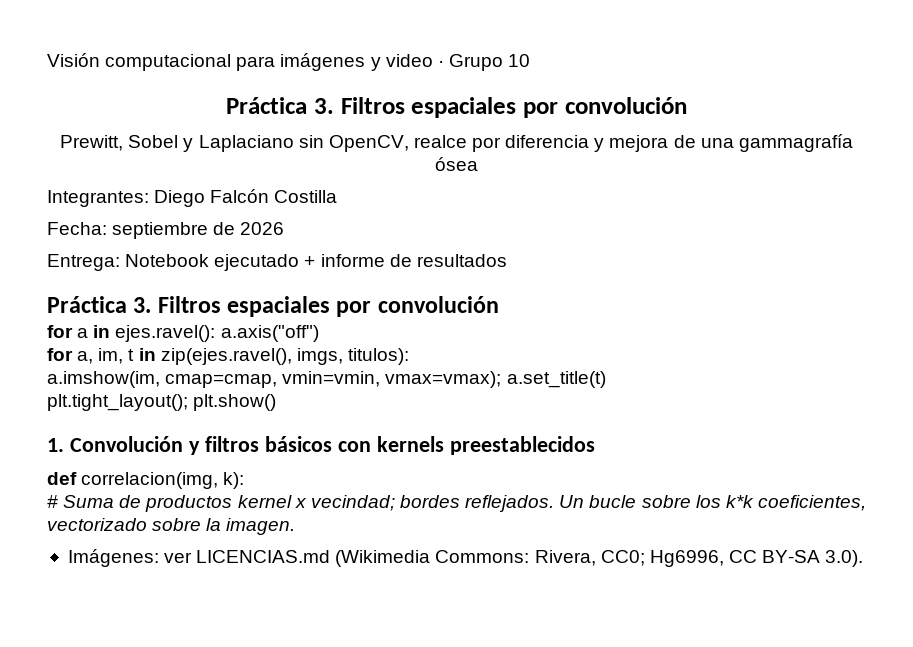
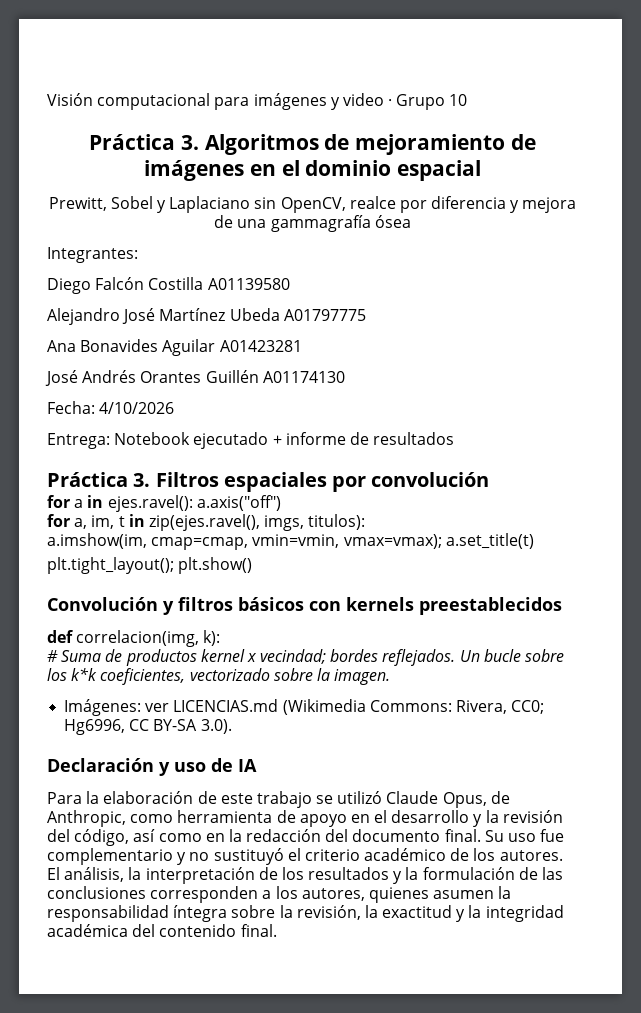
[340,97,687,118] Filtros espaciales por convolución -> [204,134,536,155] [144,160,481,181] Algoritmos de mejoramiento de imágenes en el dominio espacial
(149, 198) none -> (138, 255) //
[47,222,285,239] // Fecha: septiembre de 2026 -> [207,278,290,290] [47,308,366,325] [47,339,302,356] [45,370,345,386] [47,401,175,414] A01139580 // Alejandro José Martínez Ubeda A01797775 // Ana Bonavides Aguilar A01423281 // José Andrés Orantes Guillén A01174130 // Fecha: 4/10/2026
[47,438,64,452] 1. -> (253, 565) none
(864, 558) none -> [47,758,257,776] [47,791,510,808] [47,810,563,827] [47,829,565,846] [47,848,563,865] [47,867,564,884] [47,886,512,903] [47,905,564,922] [47,924,277,937] // Declaración y uso de IA // Para la elaboración de este trabajo se utilizó Claude Opus, de Anthropic, como herramienta de apoyo en el desarrollo y la revisión del código, así como en la redacción del documento final. Su uso fue complementario y no sustituyó el criterio académico de los autores. El análisis, la interpretación de los resultados y la formulación de las conclusiones corresponden a los autores, quienes asumen la responsabilidad íntegra sobre la revisión, la exactitud y la integridad académica del contenido final.

